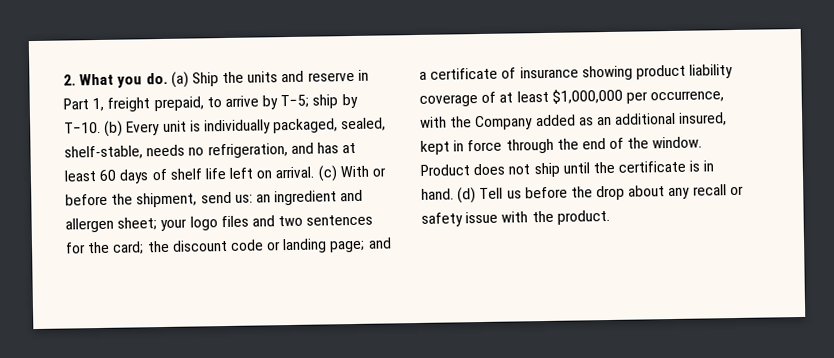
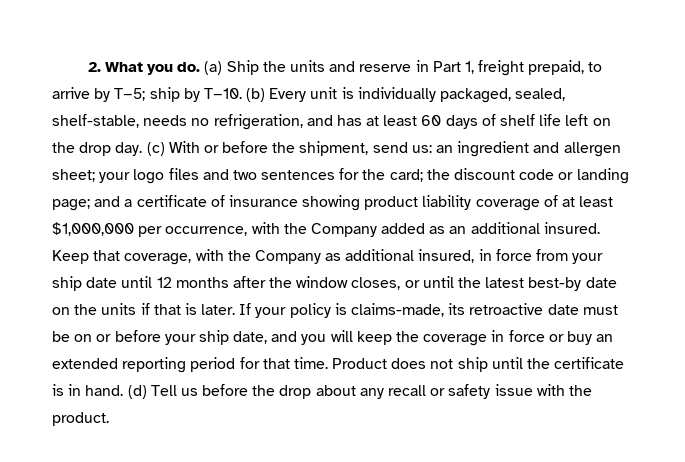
[275,166,315,179] arrival. -> [52,142,143,156] the drop day.
[678,112,728,126] [420,136,703,155] insured, kept in force through the end of the window. -> [543,222,600,234] [52,249,604,265] [52,276,617,291] [52,303,618,318] [52,330,614,346] [52,357,328,373] insured. Keep that coverage, with the Company as additional insured, in force from your ship date until 12 months after the window closes, or until the latest best-by date on the units if that is later. If your policy is claims-made, its retroactive date must be on or before your ship date, and you will keep the coverage in force or buy an extended reporting period for that time.

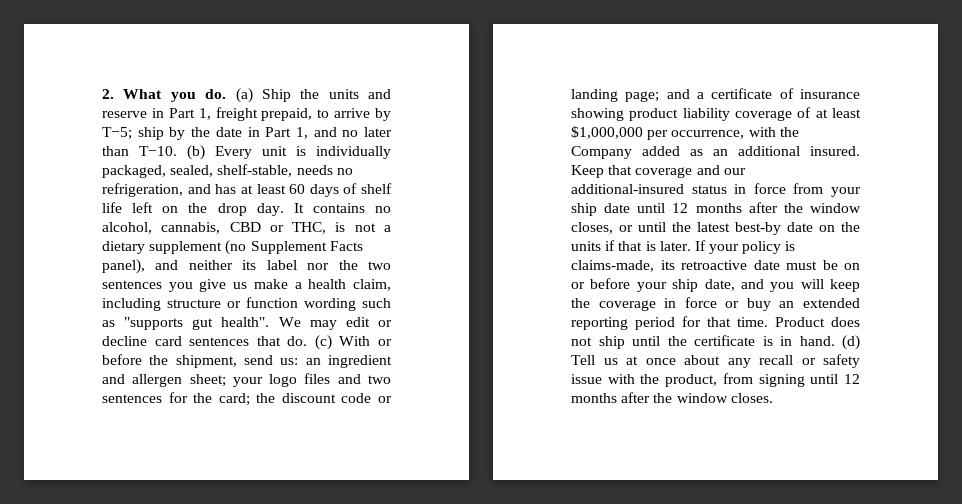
(200, 95) none -> [191,127,392,139] [102,146,129,156] the date in Part 1, and no later than
(143, 149) none -> [293,203,391,213] [102,222,391,234] [102,240,363,255] [102,259,391,274] [102,279,391,292] [102,297,391,311] [102,317,392,330] [102,336,308,346] It contains no alcohol, cannabis, CBD or THC, is not a dietary supplement (no Supplement Facts panel), and neither its label nor the two sentences you give us make a health claim, including structure or function wording such as "supports gut health". We may edit or decline card sentences that do.
[124,249,475,265] coverage, with the Company as additional insured, -> [635,165,746,178] [571,184,727,194] coverage and our additional-insured status
[202,384,312,399] before the drop -> [626,356,676,365] at once
[52,412,109,426] product. -> [665,373,860,387] [571,392,773,403] product, from signing until 12 months after the window closes.

